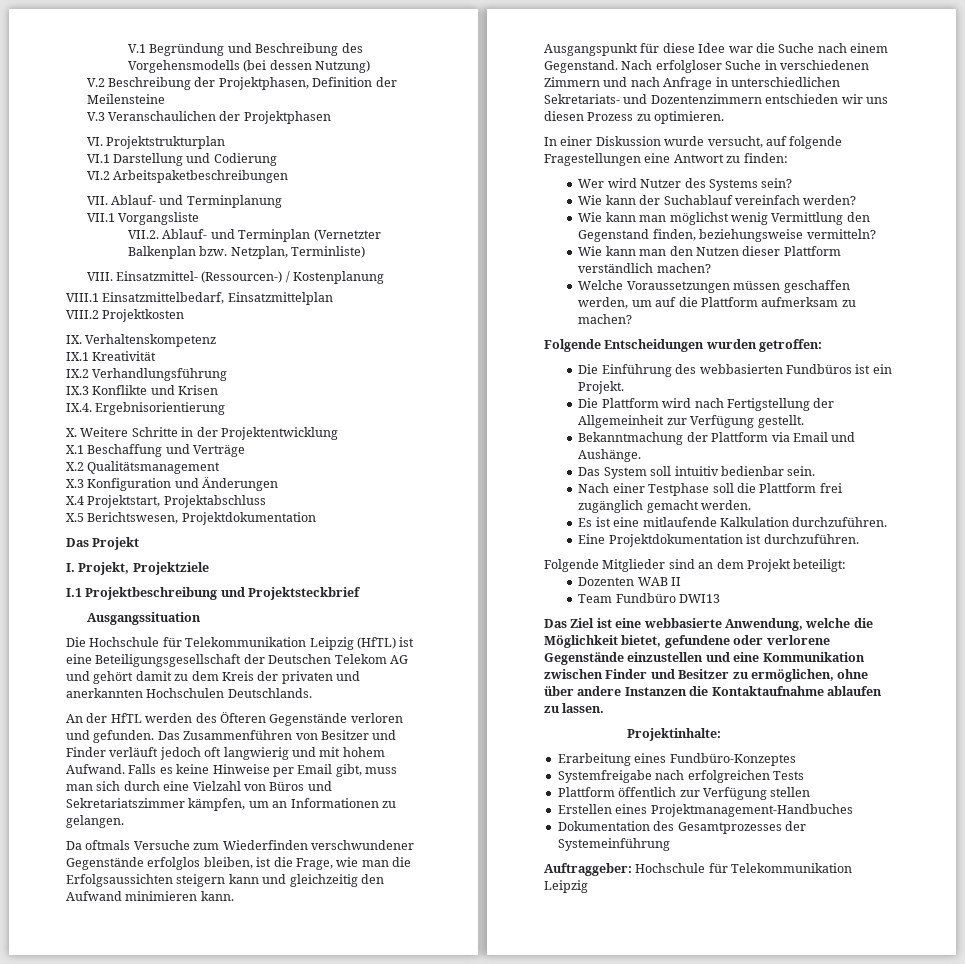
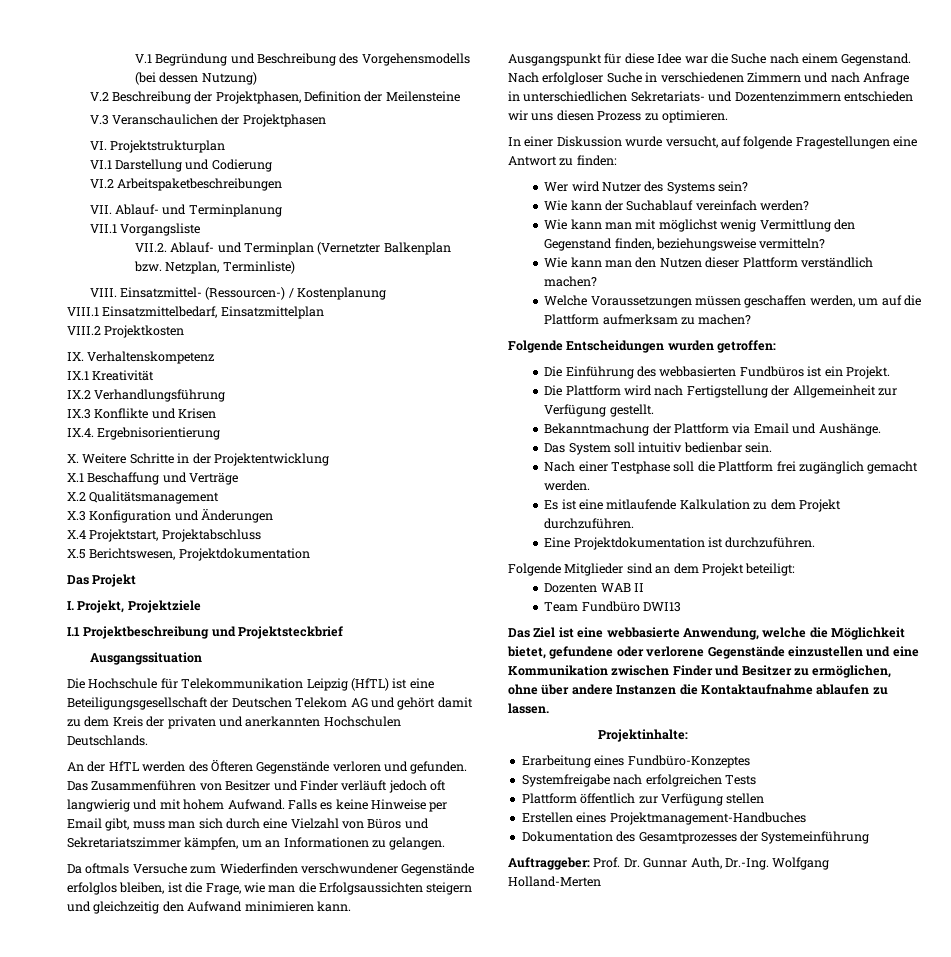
[228,874,259,884] kann -> (473, 888) none
(667, 218) none -> [635,219,657,230] mit
(789, 522) none -> [753,499,841,512] zu dem Projekt
[635,863,853,873] [544,880,588,893] Hochschule für Telekommunikation Leipzig -> [593,857,830,870] [508,876,601,887] Prof. Dr. Gunnar Auth, Dr.-Ing. Wolfgang Holland-Merten

